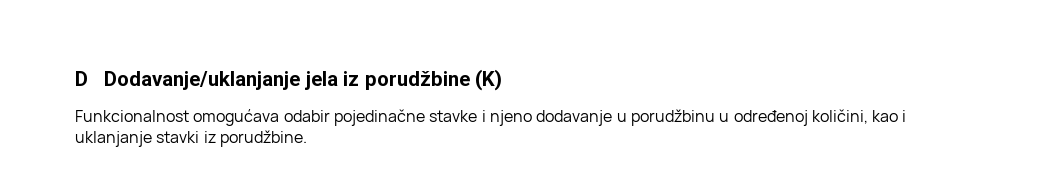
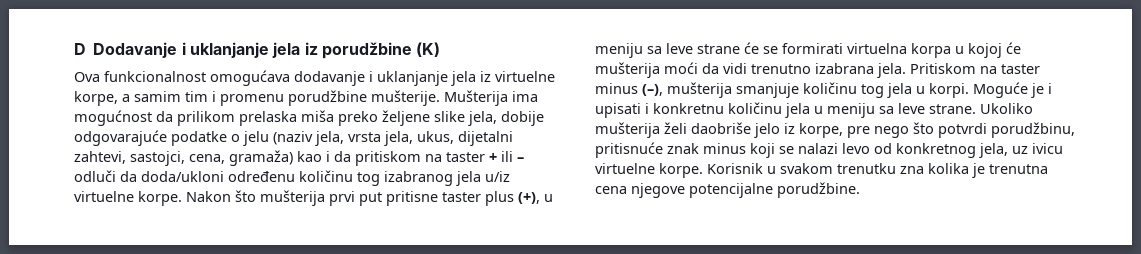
[104,71,301,90] Dodavanje/uklanjanje -> [93,42,269,58] Dodavanje i uklanjanje
[75,109,907,126] [75,131,216,147] Funkcionalnost omogućava odabir pojedinačne stavke i njeno dodavanje u porudžbinu u određenoj količini, kao i uklanjanje stavki iz -> [74,70,555,86] [74,90,538,106] [74,110,544,126] [74,130,513,146] [74,150,524,166] [74,170,510,186] [74,190,553,206] [595,42,1021,58] [595,62,1040,78] [595,82,1052,98] [595,102,1033,118] [595,122,1075,138] [595,142,1063,158] [595,163,1048,178] [595,183,773,198] Ova funkcionalnost omogućava dodavanje i uklanjanje jela iz virtuelne korpe, a samim tim i promenu porudžbine mušterije. Mušterija ima mogućnost da prilikom prelaska miša preko željene slike jela, dobije odgovarajuće podatke o jelu (naziv jela, vrsta jela, ukus, dijetalni zahtevi, sastojci, cena, gramaža) kao i da pritiskom na taster + ili – odluči da doda/ukloni određenu količinu tog izabranog jela u/iz virtuelne korpe. Nakon što mušterija prvi put pritisne taster plus (+), u meniju sa leve strane će se formirati virtuelna korpa u kojoj će mušterija moći da vidi trenutno izabrana jela. Pritiskom na taster minus (–), mušterija smanjuje količinu tog jela u korpi. Moguće je i upisati i konkretnu količinu jela u meniju sa leve strane. Ukoliko mušterija želi daobriše jelo iz korpe, pre nego što potvrdi porudžbinu, pritisnuće znak minus koji se nalazi levo od konkretnog jela, uz ivicu virtuelne korpe. Korisnik u svakom trenutku zna kolika je trenutna cena njegove potencijalne

